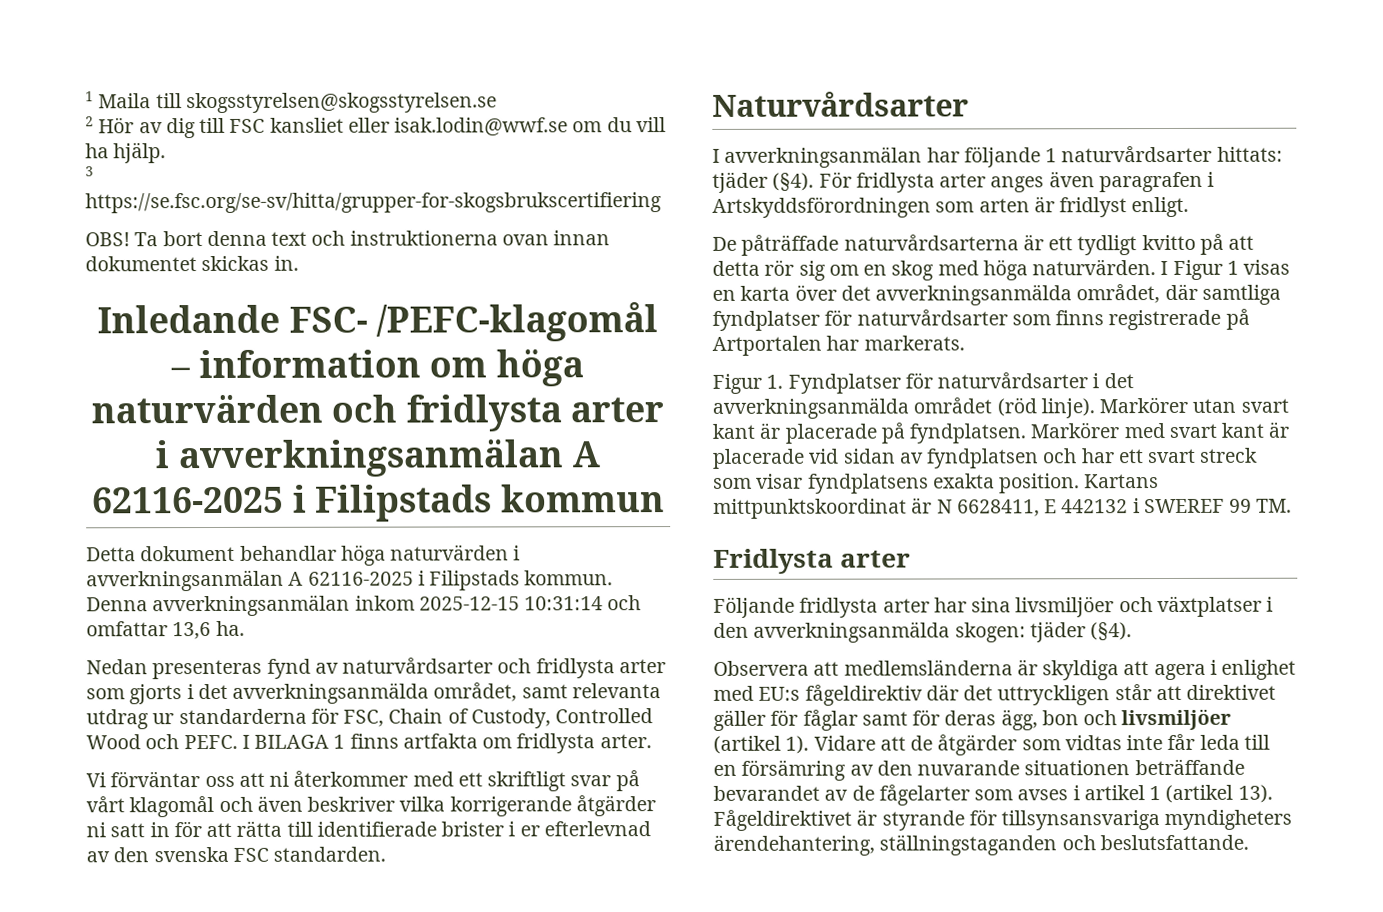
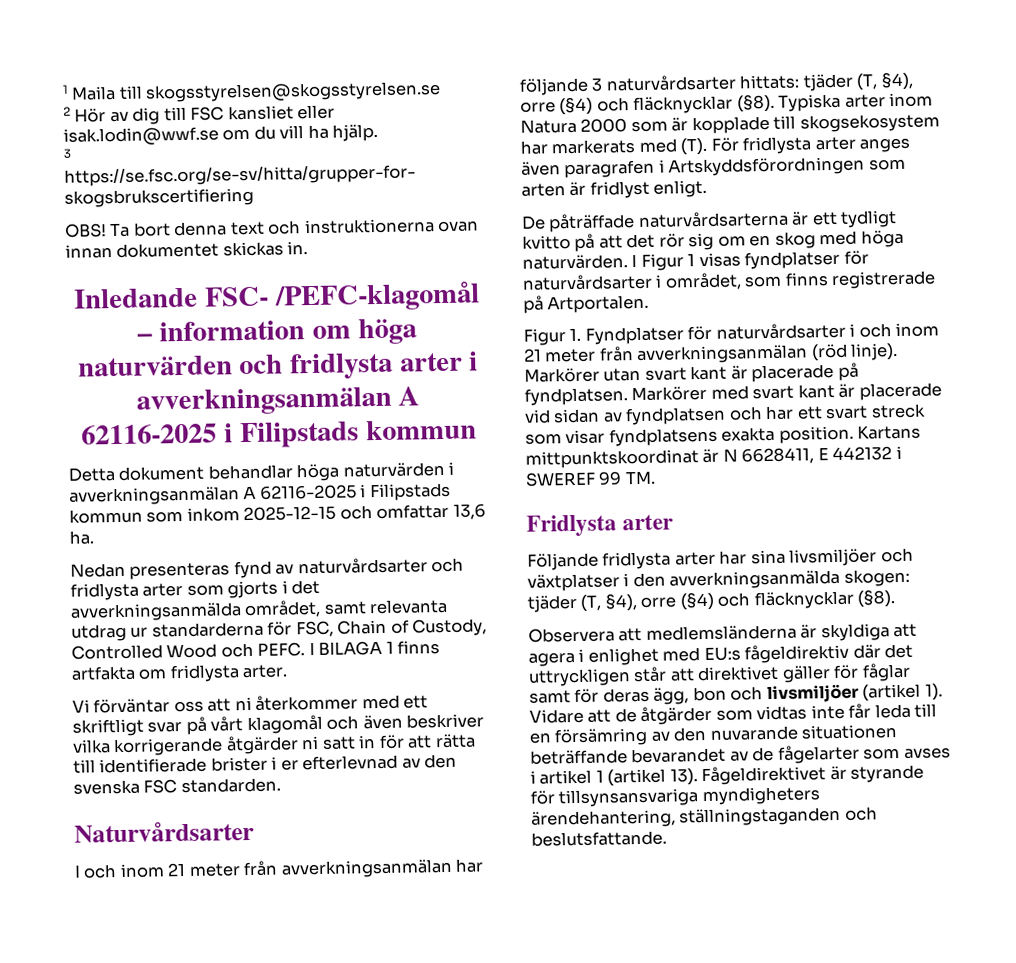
[524,570,614,586] [86,594,351,617] kommun. Denna avverkningsanmälan -> [69,508,184,524] kommun som
[524,596,604,611] 10:31:14 -> (337, 513) none
(720, 155) none -> [83,860,279,879] och inom 21 meter från
[1045,148,1058,163] 1 -> [591,77,604,92] 3
[772,172,815,192] (§4). -> [856,72,914,91] [520,92,934,116] [520,113,940,135] [520,137,709,156] (T, §4), orre (§4) och fläcknycklar (§8). Typiska arter inom Natura 2000 som är kopplade till skogsekosystem har markerats med (T).
[712,260,760,276] detta -> [626,233,656,249] det
[712,283,1281,306] en karta över det avverkningsanmälda området, där samtliga -> (741, 260) none
(1008, 317) none -> [655,272,742,291] i området,
[712,335,965,356] Artportalen har markerats. -> [547,294,650,314] Artportalen.
[1103,373,1134,389] [712,397,993,419] det avverkningsanmälda området -> [858,322,940,338] [523,344,809,365] och inom 21 meter från avverkningsanmälan
[1090,622,1133,642] (§4). -> [580,590,896,612] (T, §4), orre (§4) och fläcknycklar (§8).

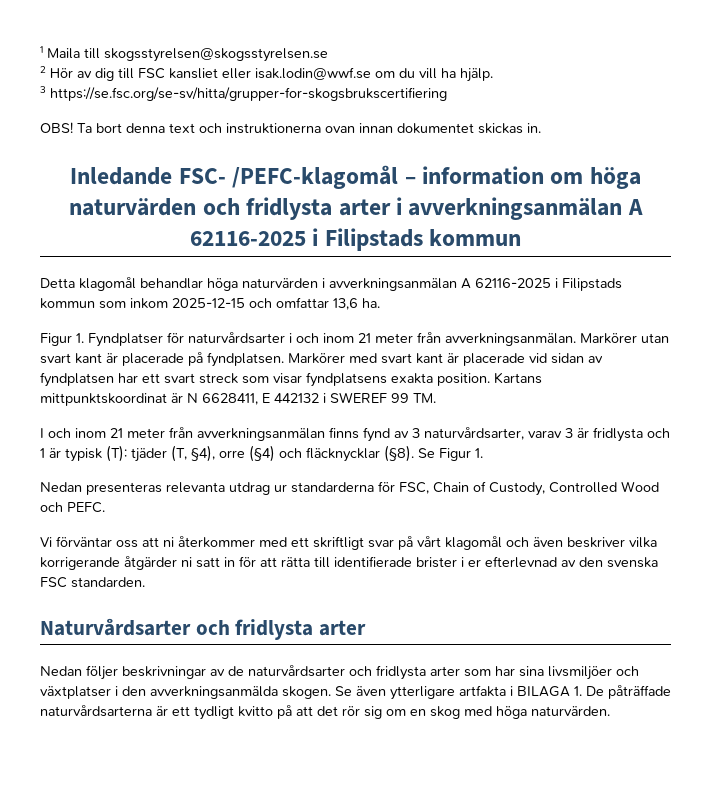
[118,465,205,481] dokument -> [79,277,136,291] klagomål
[70,557,465,580] [70,579,321,601] [70,599,367,622] Nedan presenteras fynd av naturvårdsarter och fridlysta arter som gjorts i det avverkningsanmälda området, samt -> [40,332,669,347] [40,352,603,367] [40,372,542,387] [40,392,436,406] [40,427,670,442] [40,445,483,462] [40,482,162,495] Figur 1. Fyndplatser för naturvårdsarter i och inom 21 meter från avverkningsanmälan. Markörer utan svart kant är placerade på fyndplatsen. Markörer med svart kant är placerade vid sidan av fyndplatsen har ett svart streck som visar fyndplatsens exakta position. Kartans mittpunktskoordinat är N 6628411, E 442132 i SWEREF 99 TM. // I och inom 21 meter från avverkningsanmälan finns fynd av 3 naturvårdsarter, varav 3 är fridlysta och 1 är typisk (T): tjäder (T, §4), orre (§4) och fläcknycklar (§8). Se Figur 1. // Nedan presenteras
[308,640,441,656] [71,664,288,683] I BILAGA 1 finns artfakta om fridlysta arter. -> (105, 507) none
[74,858,485,879] [519,72,914,96] [520,92,934,116] [520,113,940,135] [520,136,911,156] [521,156,906,179] [521,179,708,199] // I och inom 21 meter från avverkningsanmälan har följande 3 naturvårdsarter hittats: tjäder (T, §4), orre (§4) och fläcknycklar (§8). Typiska arter inom Natura 2000 som är kopplade till skogsekosystem har markerats med (T). För fridlysta arter anges även paragrafen i Artskyddsförordningen som arten är fridlyst enligt. // -> [195,619,367,640] [40,665,639,680] [40,685,582,700] och fridlysta arter // Nedan följer beskrivningar av de naturvårdsarter och fridlysta arter som har sina livsmiljöer och växtplatser i den avverkningsanmälda skogen. Se även ytterligare artfakta i BILAGA 1.
[631,250,869,271] [522,270,937,291] [523,294,650,314] [523,322,940,346] [523,342,899,365] [524,362,859,383] [524,382,942,406] [524,403,926,426] [525,424,922,447] [525,445,902,469] [525,470,656,487] [526,514,674,537] [527,547,914,571] [527,568,910,592] [527,590,896,613] [528,623,918,643] [528,643,914,667] [528,662,911,687] [529,683,943,705] [529,703,938,725] [529,724,898,747] [530,744,951,765] [530,764,925,787] [530,786,820,808] [531,806,878,829] [531,830,667,847] I Figur 1 visas fyndplatser för naturvårdsarter i området, som finns registrerade på Artportalen. // Figur 1. Fyndplatser för naturvårdsarter i och inom 21 meter från avverkningsanmälan (röd linje). Markörer utan svart kant är placerade på fyndplatsen. Markörer med svart kant är placerade vid sidan av fyndplatsen och har ett svart streck som visar fyndplatsens exakta position. Kartans mittpunktskoordinat är N 6628411, E 442132 i SWEREF 99 TM. // Fridlysta arter // Följande fridlysta arter har sina livsmiljöer och växtplatser i den avverkningsanmälda skogen: tjäder (T, §4), orre (§4) och fläcknycklar (§8). // Observera att medlemsländerna är skyldiga att agera i enlighet med EU:s fågeldirektiv där det uttryckligen står att direktivet gäller för fåglar samt för deras ägg, bon och livsmiljöer (artikel 1). Vidare att de åtgärder som vidtas inte får leda till en försämring av den nuvarande situationen beträffande bevarandet av de fågelarter som avses i artikel 1 (artikel 13). Fågeldirektivet är styrande för tillsynsansvariga myndigheters ärendehantering, ställningstaganden och beslutsfattande. -> (610, 711) none

